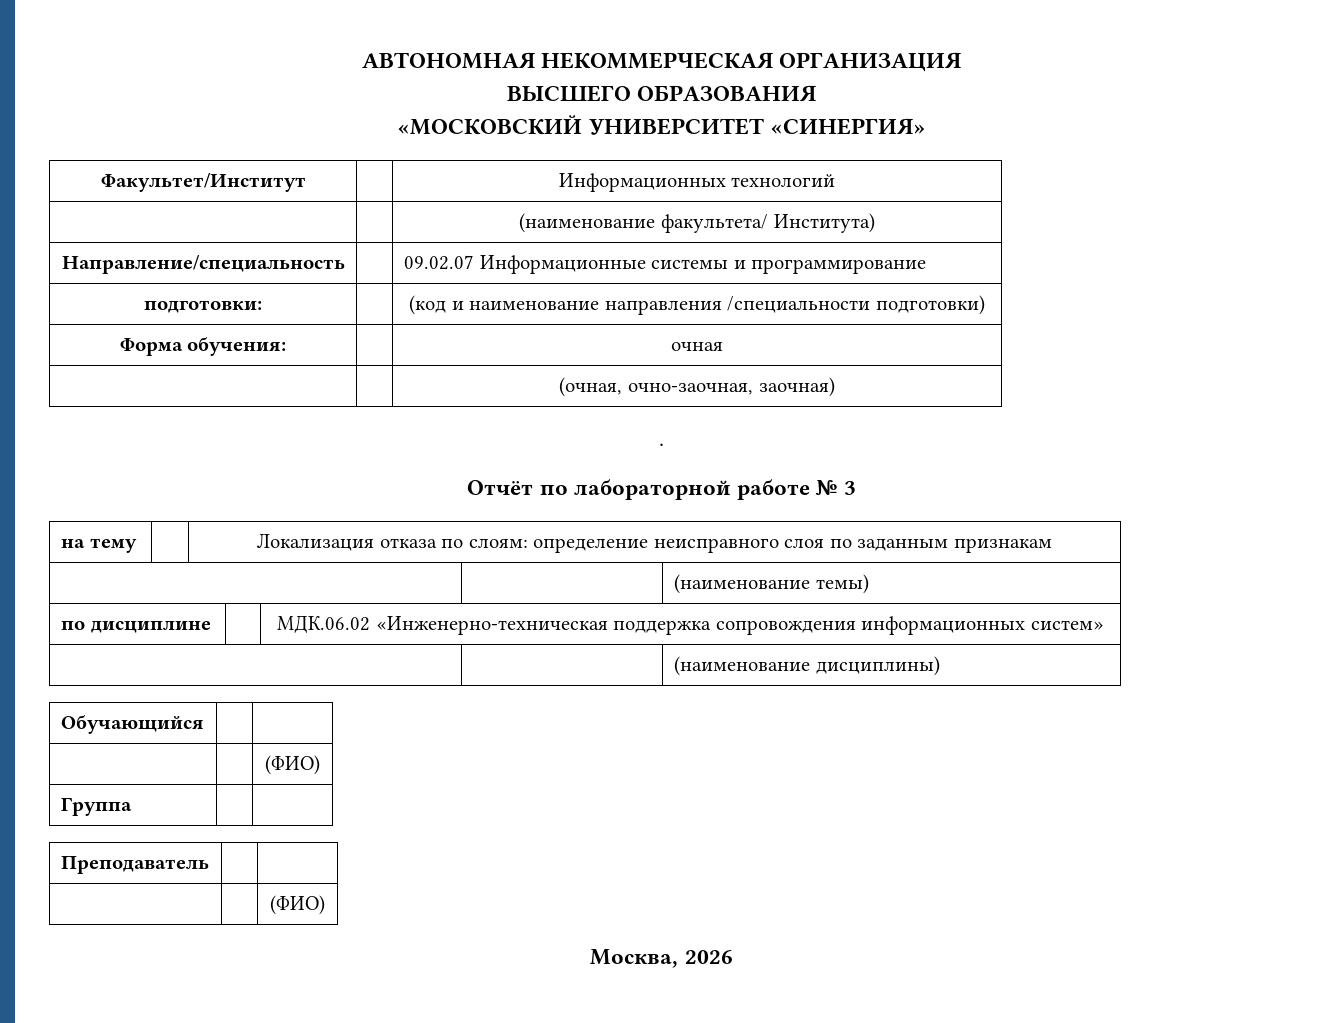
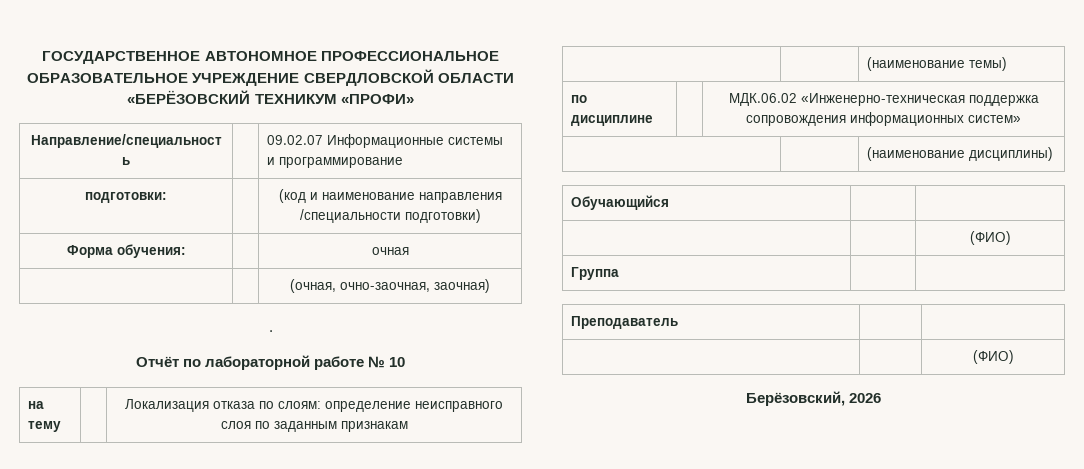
[361,52,962,72] [506,85,817,102] [397,115,926,135] [100,173,306,192] [558,173,836,192] [519,213,875,233] АВТОНОМНАЯ НЕКОММЕРЧЕСКАЯ ОРГАНИЗАЦИЯ // ВЫСШЕГО ОБРАЗОВАНИЯ // «МОСКОВСКИЙ УНИВЕРСИТЕТ «СИНЕРГИЯ» // Факультет/Институт | | Информационных технологий // | | (наименование факультета/ Института) -> [42,51,499,64] [27,69,514,86] [127,90,414,104] ГОСУДАРСТВЕННОЕ АВТОНОМНОЕ ПРОФЕССИОНАЛЬНОЕ ОБРАЗОВАТЕЛЬНОЕ УЧРЕЖДЕНИЕ СВЕРДЛОВСКОЙ ОБЛАСТИ «БЕРЁЗОВСКИЙ ТЕХНИКУМ «ПРОФИ»
[843,481,856,495] 3 -> [389,357,406,367] 10
[590,949,679,968] Москва, -> [745,391,845,406] Берёзовский,

